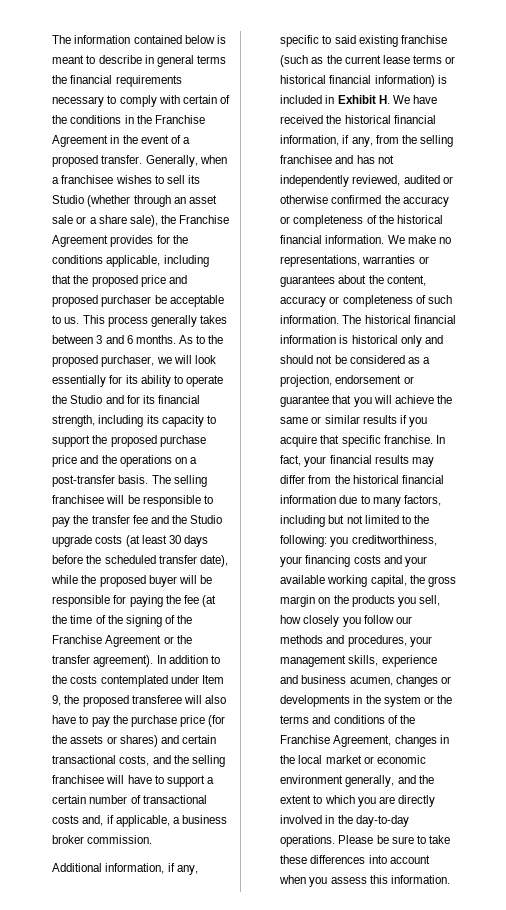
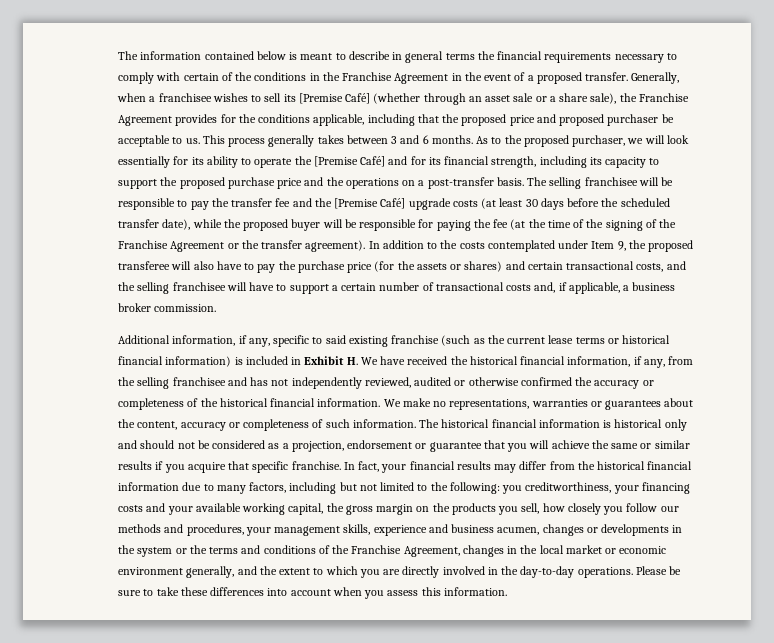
[52,195,85,204] Studio -> [298,93,371,104] [Premise Café]
[70,395,103,404] Studio -> [313,156,386,167] [Premise Café]
[189,515,222,524] Studio -> [334,198,406,209] [Premise Café]

